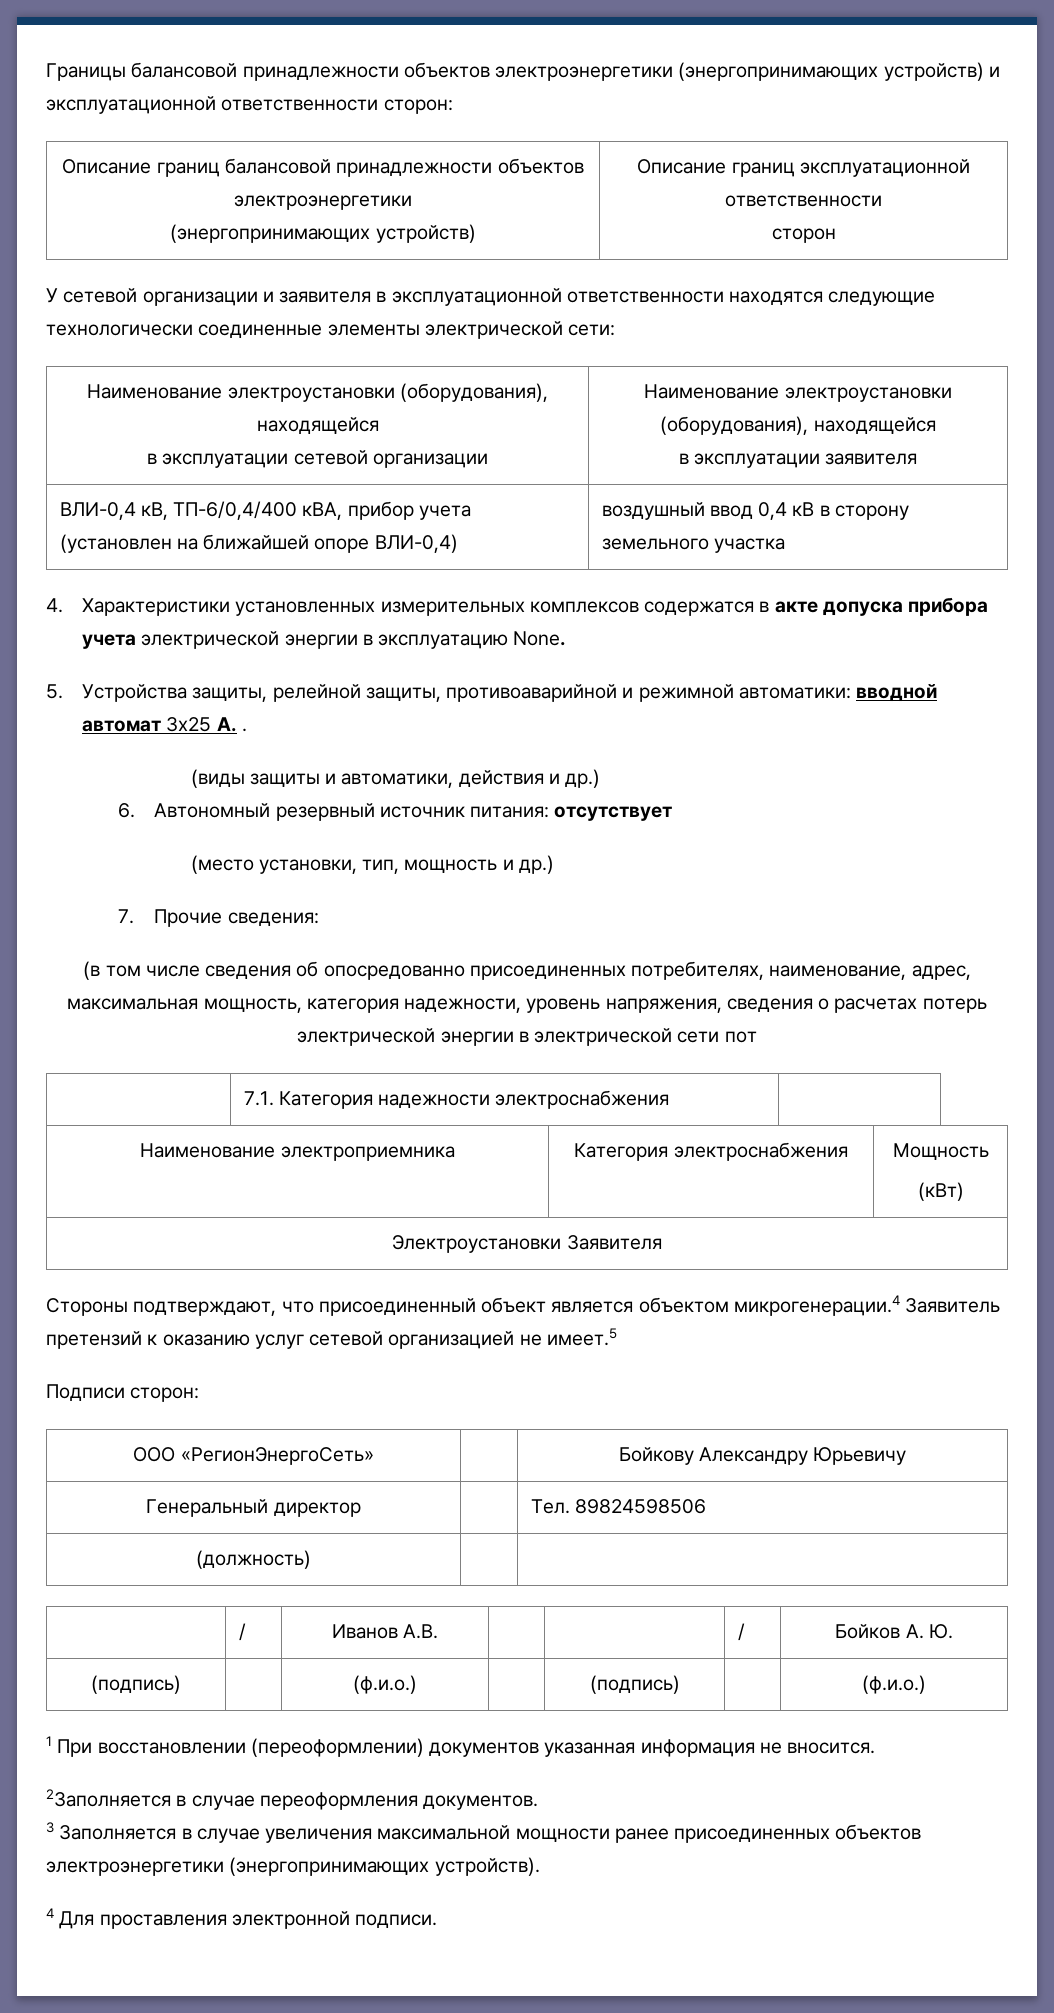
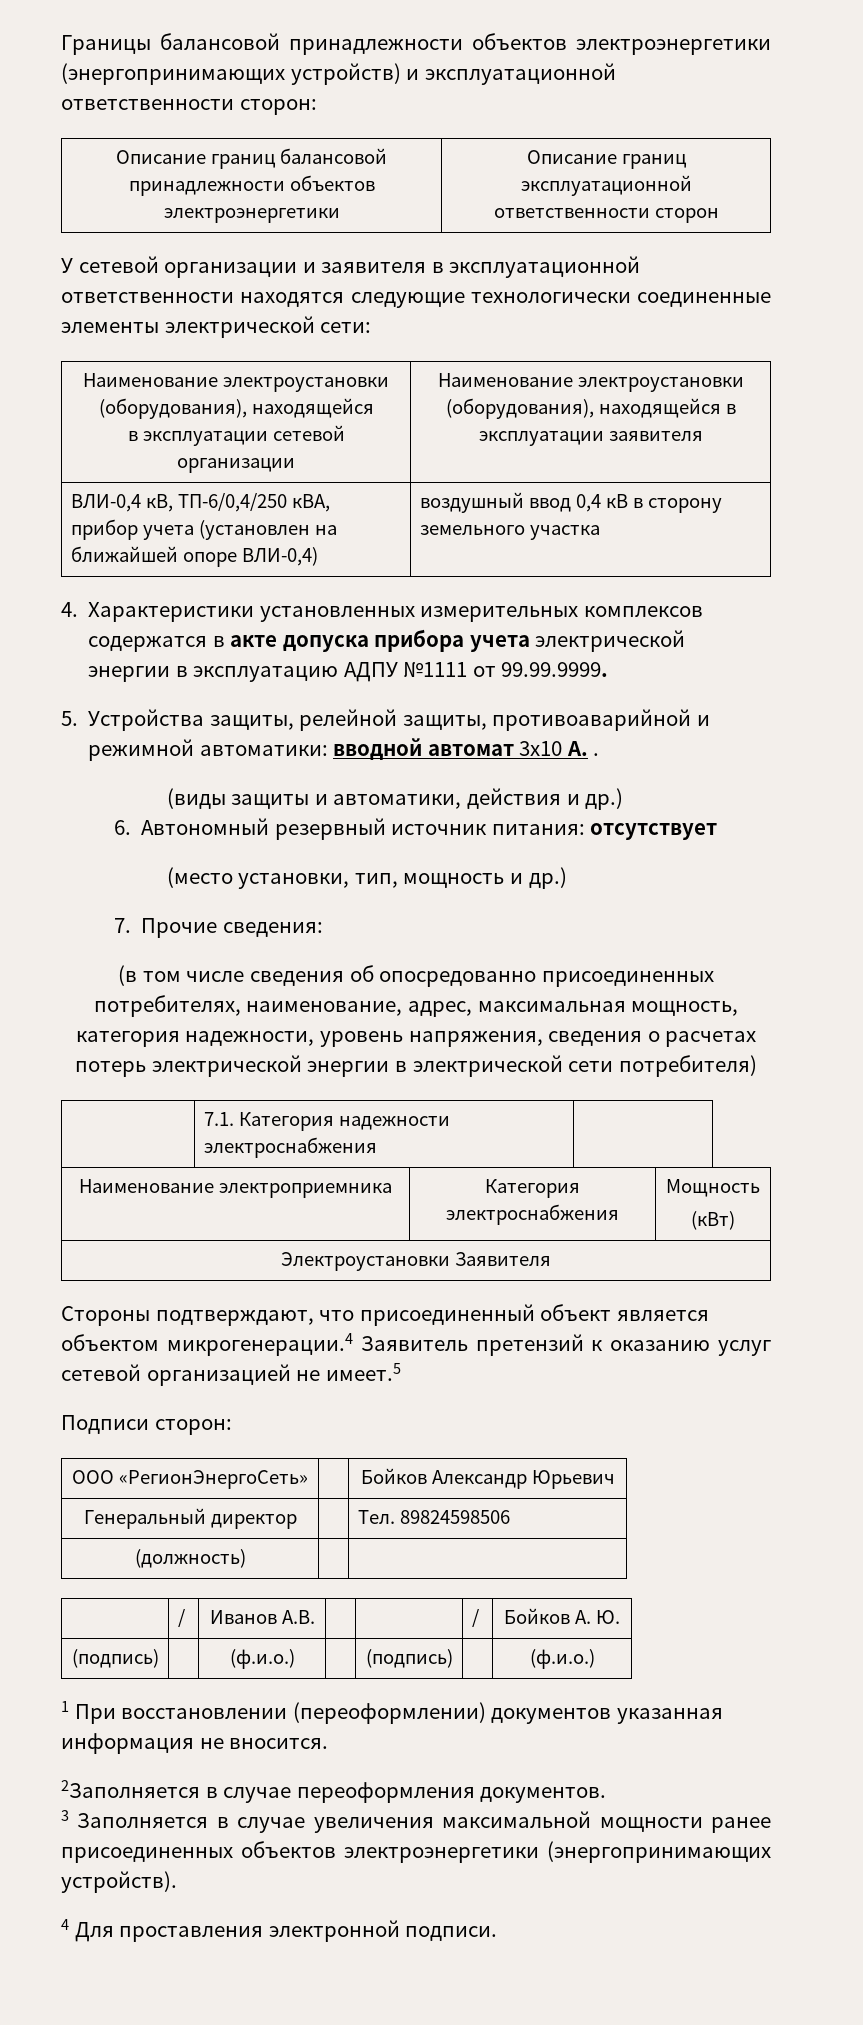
[170,224,476,243] // (энергопринимающих устройств) -> (340, 215) none
(882, 201) // -> (650, 213) none
(936, 425) // -> (721, 408) none
[173,501,298,520] ТП-6/0,4/400 -> [177,493,287,512] ТП-6/0,4/250
[513,631,567,646] None. -> [343,662,609,682] АДПУ №1111 от 99.99.9999.
[166,717,212,732] 3х25 -> [519,741,563,756] 3х10
[724,1031,757,1043] пот -> [618,1055,757,1077] потребителя)
[618,1447,907,1465] Бойкову Александру Юрьевичу -> [360,1468,615,1489] Бойков Александр Юрьевич

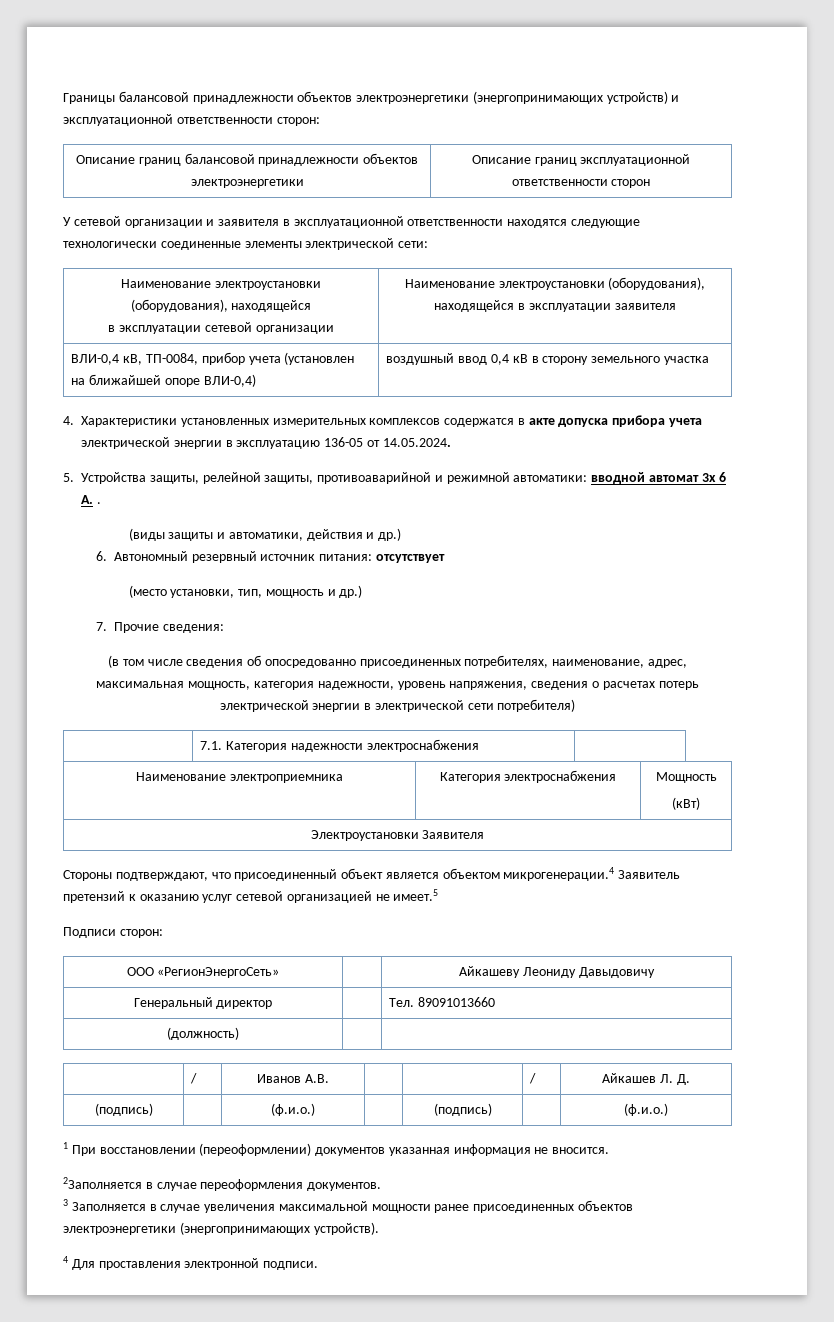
[177,493,330,512] ТП-6/0,4/250 кВА, -> [146,353,199,365] ТП-0084,
[343,662,609,682] АДПУ №1111 от 99.99.9999. -> [324,437,451,447] 136-05 от 14.05.2024.
[519,741,563,756] 3х10 -> [701,472,726,482] 3х 6
[360,1468,615,1489] Бойков Александр Юрьевич -> [459,966,655,978] Айкашеву Леониду Давыдовичу
[399,1510,510,1524] 89824598506 -> [418,997,496,1007] 89091013660
[504,1608,620,1624] Бойков А. Ю. -> [602,1073,690,1085] Айкашев Л. Д.

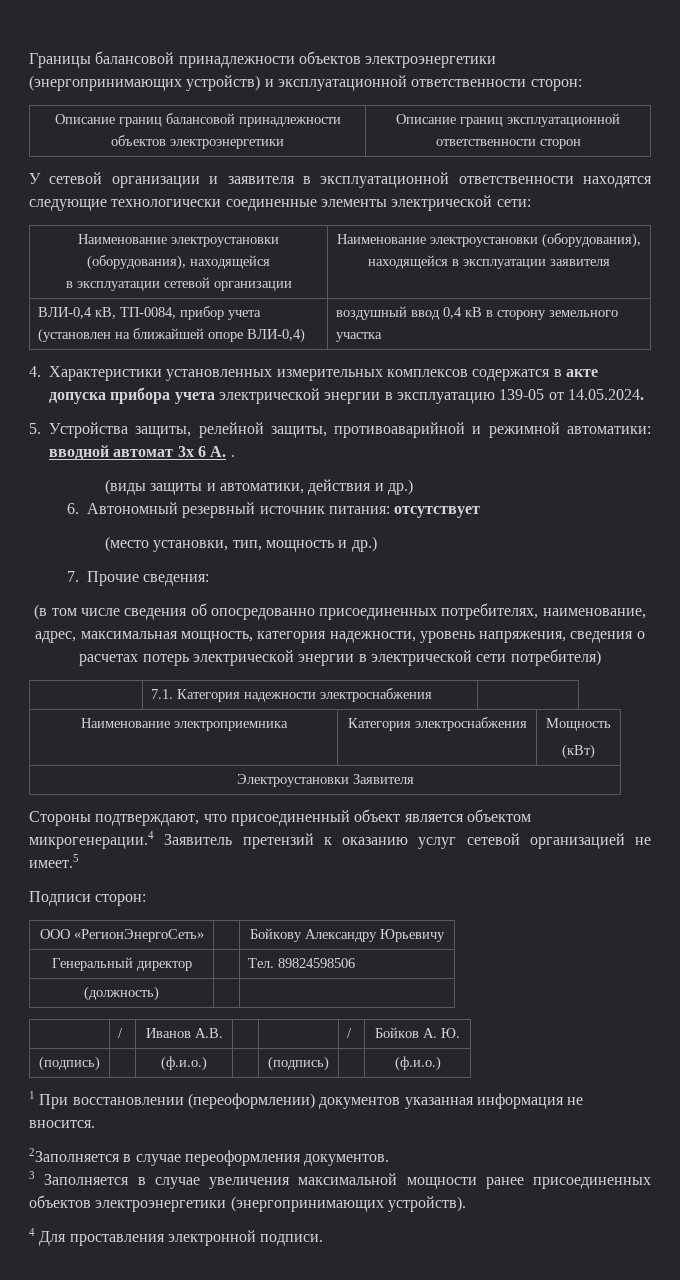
[324,437,364,447] 136-05 -> [499,389,545,400] 139-05
[459,966,655,978] Айкашеву Леониду Давыдовичу -> [250,928,445,942] Бойкову Александру Юрьевичу
[418,997,496,1007] 89091013660 -> [278,958,356,968] 89824598506
[602,1073,690,1085] Айкашев Л. Д. -> [374,1027,460,1038] Бойков А. Ю.

